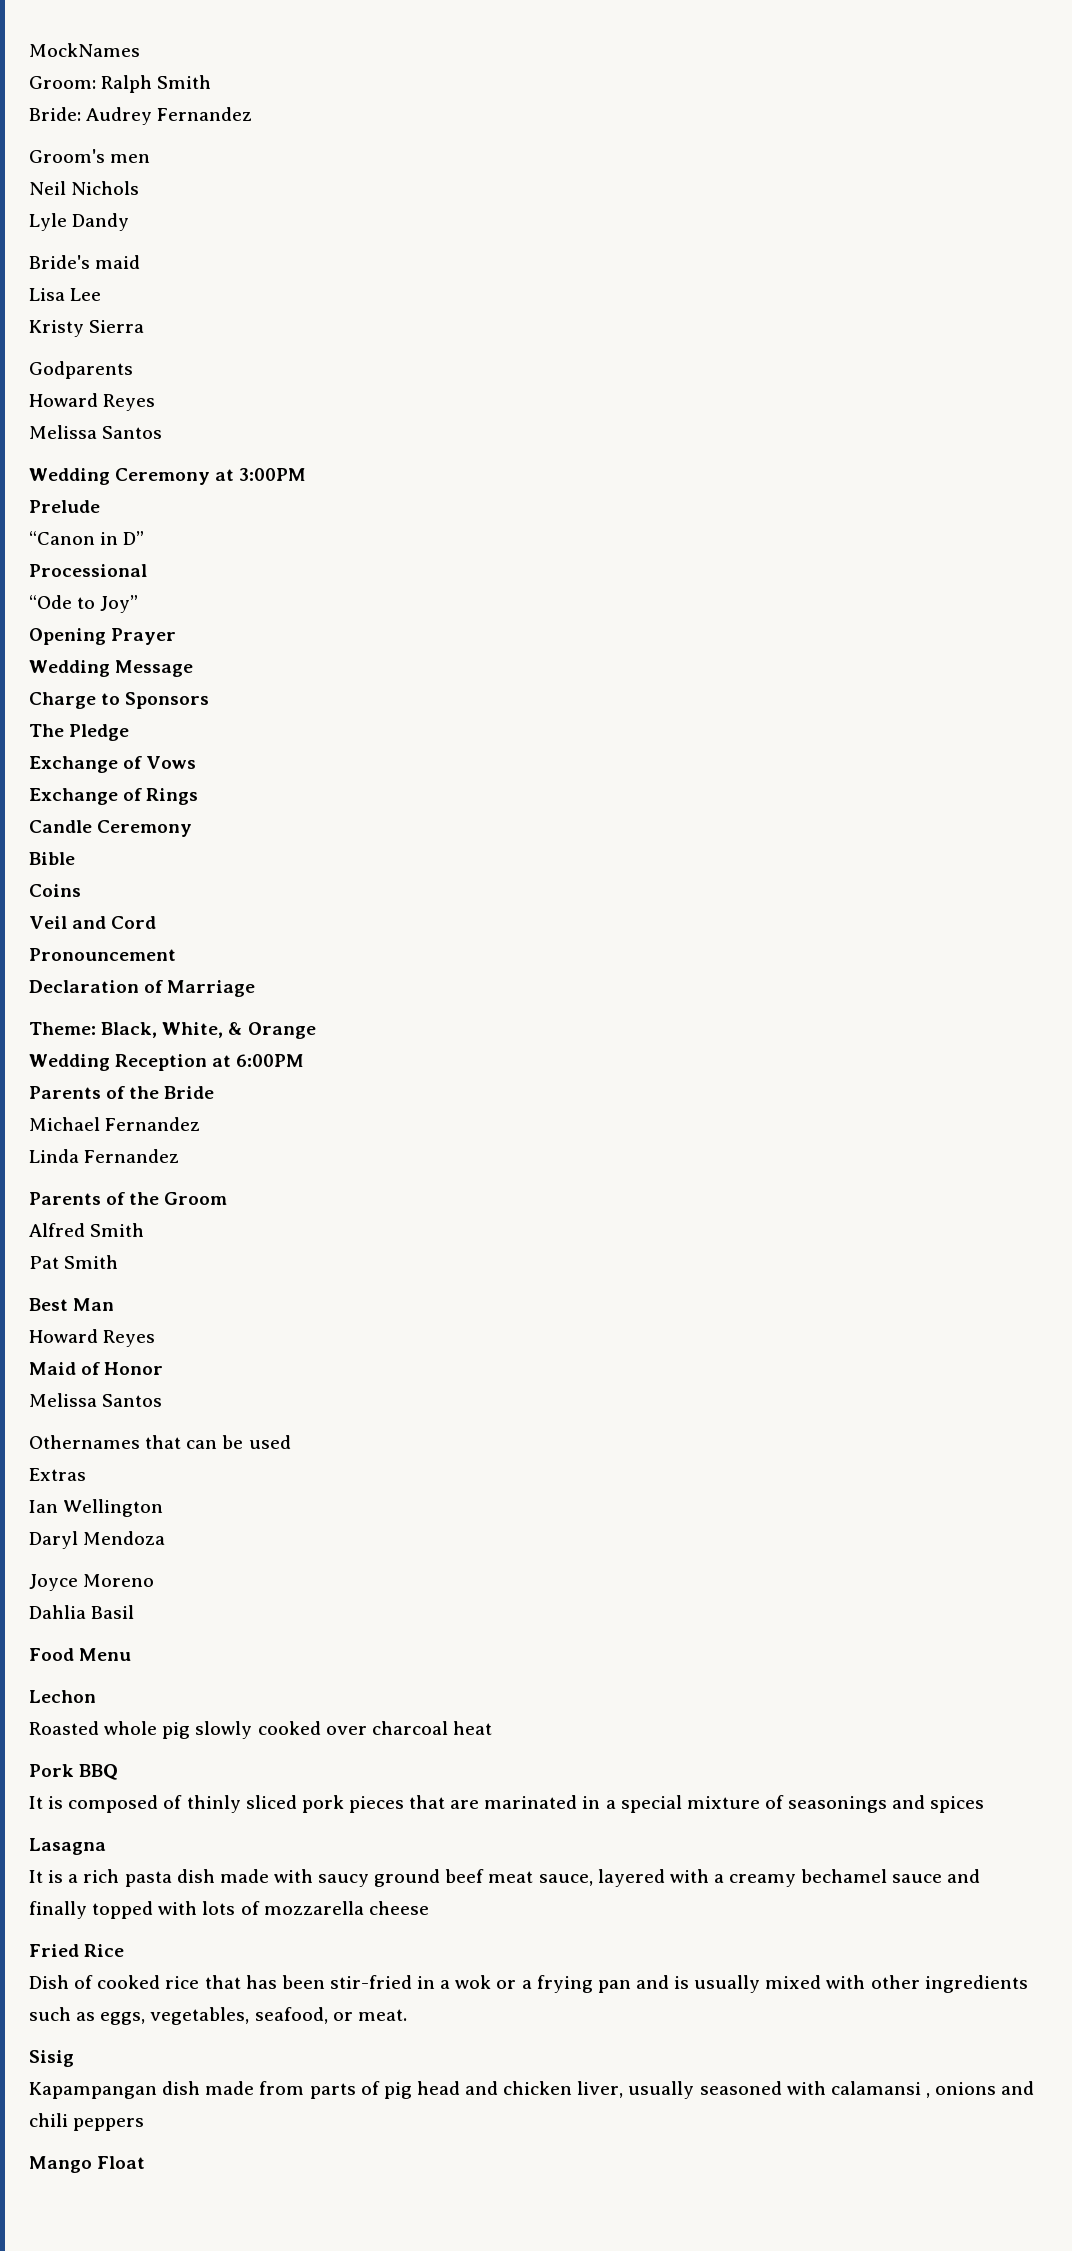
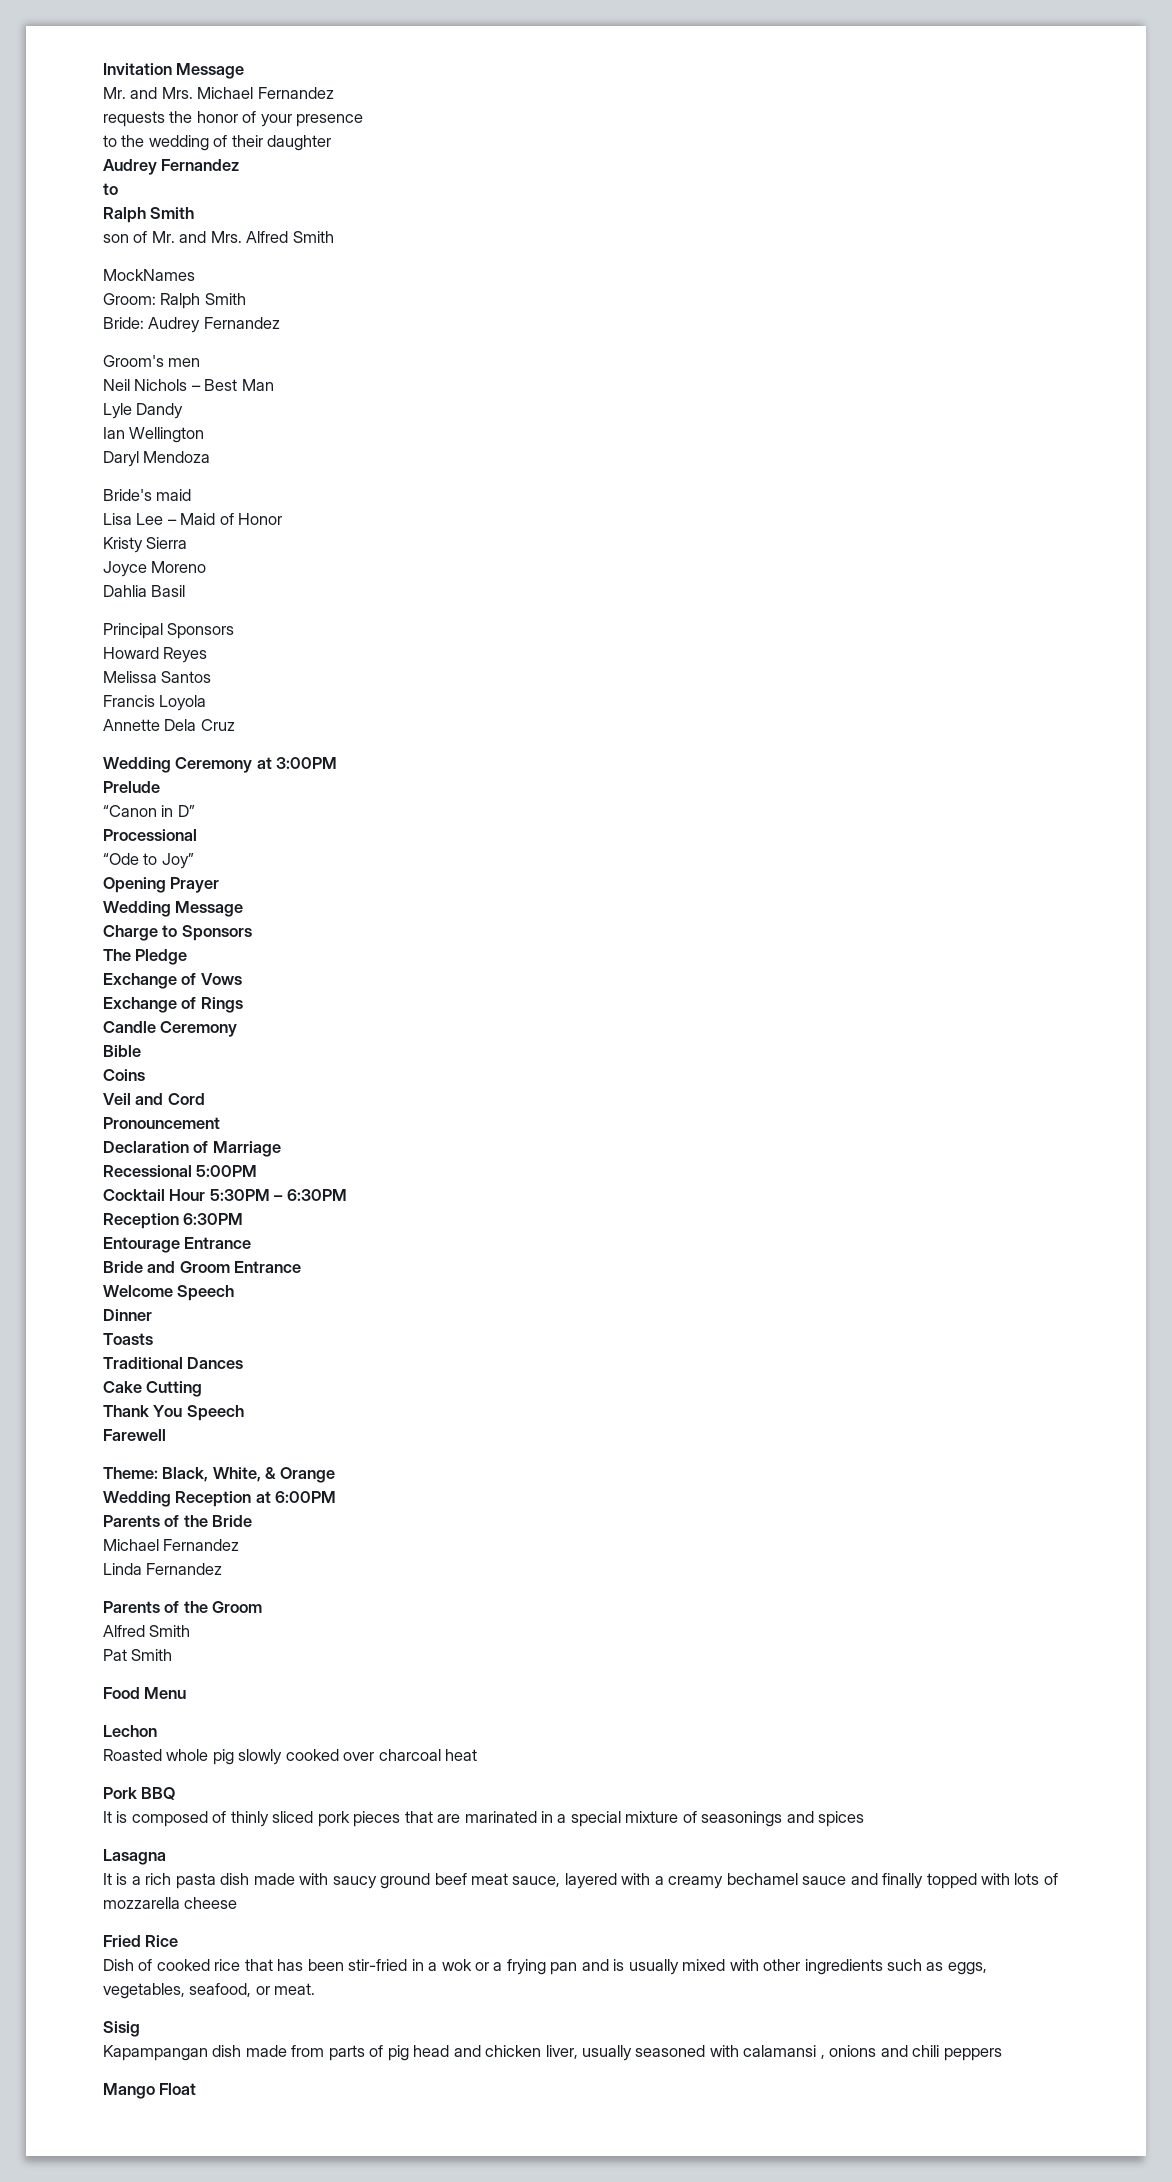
(29, 50) none -> [103,63,245,79] [103,87,334,99] [103,111,364,127] [103,135,332,151] [103,159,240,175] [103,183,118,195] [103,207,195,223] [103,231,334,243] Invitation Message // Mr. and Mrs. Michael Fernandez // requests the honor of your presence // to the wedding of their daughter // Audrey Fernandez // to // Ralph Smith // son of Mr. and Mrs. Alfred Smith //
(140, 188) none -> [191,379,274,391] – Best Man
(130, 222) none -> [103,427,205,443] [103,451,211,467] // Ian Wellington // Daryl Mendoza
[29,320,145,337] [29,361,133,379] // Kristy Sierra // Godparents -> [167,513,283,525] [103,537,188,553] [103,561,207,577] [103,585,186,597] [103,623,235,639] – Maid of Honor // Kristy Sierra // Joyce Moreno // Dahlia Basil // Principal Sponsors
(163, 432) none -> [103,695,207,711] [103,719,235,731] // Francis Loyola // Annette Dela Cruz
(256, 988) none -> [103,1165,258,1177] [103,1189,347,1201] [103,1213,244,1229] [103,1237,252,1253] [103,1261,302,1273] [103,1285,235,1301] [103,1309,152,1321] [103,1333,153,1345] [103,1357,244,1369] [103,1381,203,1397] [103,1405,244,1421] [103,1429,166,1441] // Recessional 5:00PM // Cocktail Hour 5:30PM – 6:30PM // Reception 6:30PM // Entourage Entrance // Bride and Groom Entrance // Welcome Speech // Dinner // Toasts // Traditional Dances // Cake Cutting // Thank You Speech // Farewell
[29,1298,115,1311] [29,1329,156,1347] [29,1362,164,1375] [29,1393,163,1407] [29,1435,291,1449] [29,1468,86,1481] [29,1499,164,1517] [29,1531,166,1549] [29,1574,155,1591] [29,1605,135,1619] // Best Man // Howard Reyes // Maid of Honor // Melissa Santos // Othernames that can be used // Extras // Ian Wellington // Daryl Mendoza // Joyce Moreno // Dahlia Basil -> (173, 1655) none

